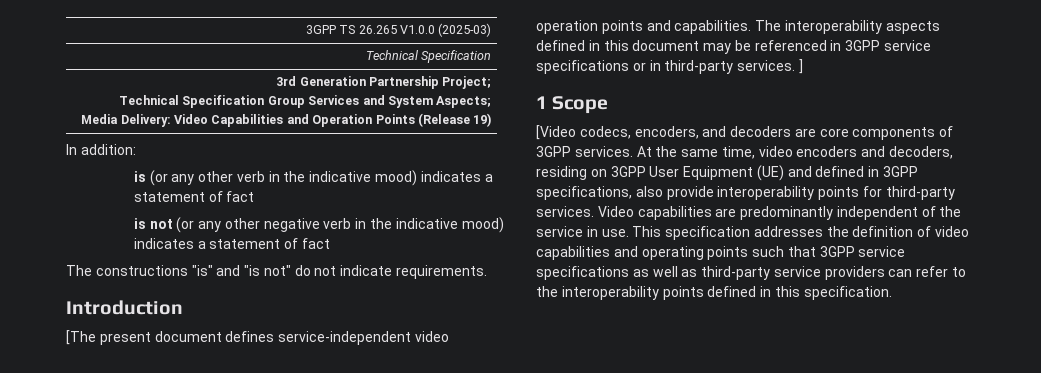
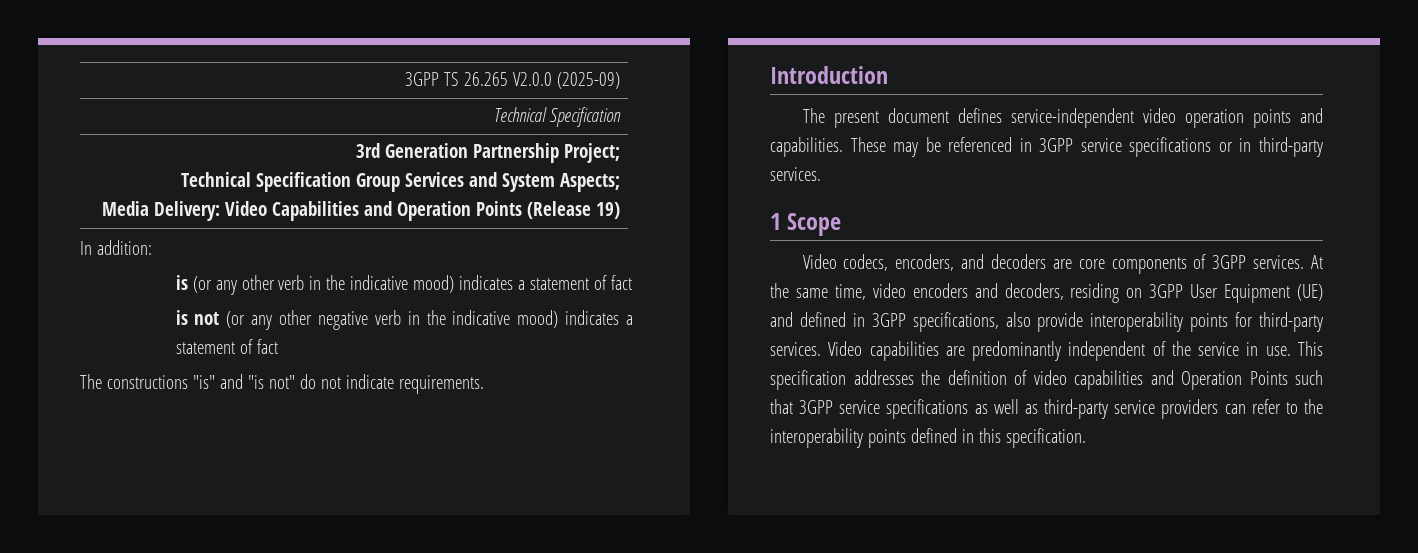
[399,23,492,37] V1.0.0 (2025-03) -> [512,72,620,89] V2.0.0 (2025-09)
[66,330,96,345] [The -> [802,108,825,123] The
[755,20,940,34] [536,40,700,51] The interoperability aspects defined in this document -> [850,137,886,152] These
[798,59,803,74] ] -> (821, 174) none
[536,125,576,140] [Video -> [802,254,837,269] Video
[641,246,749,260] operating points -> [1181,371,1288,390] Operation Points

